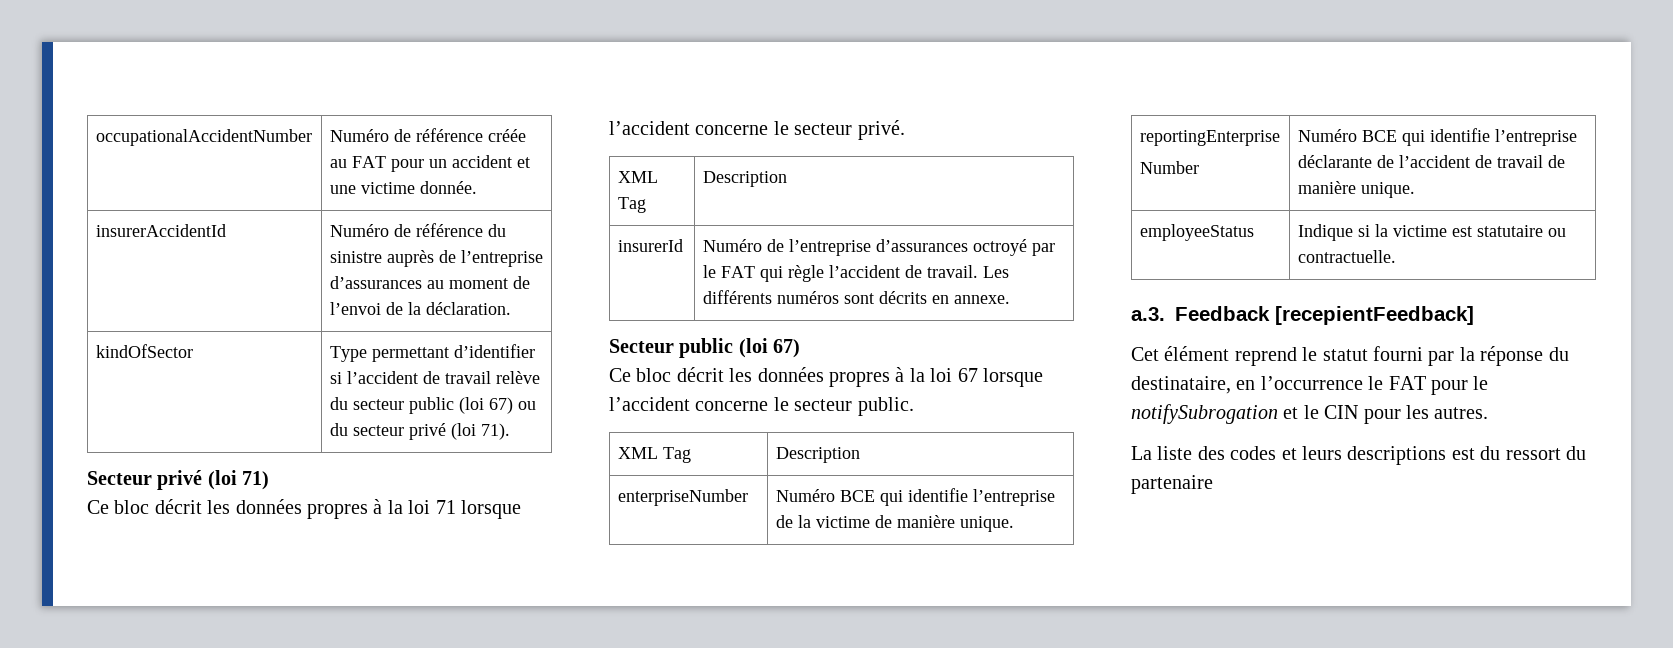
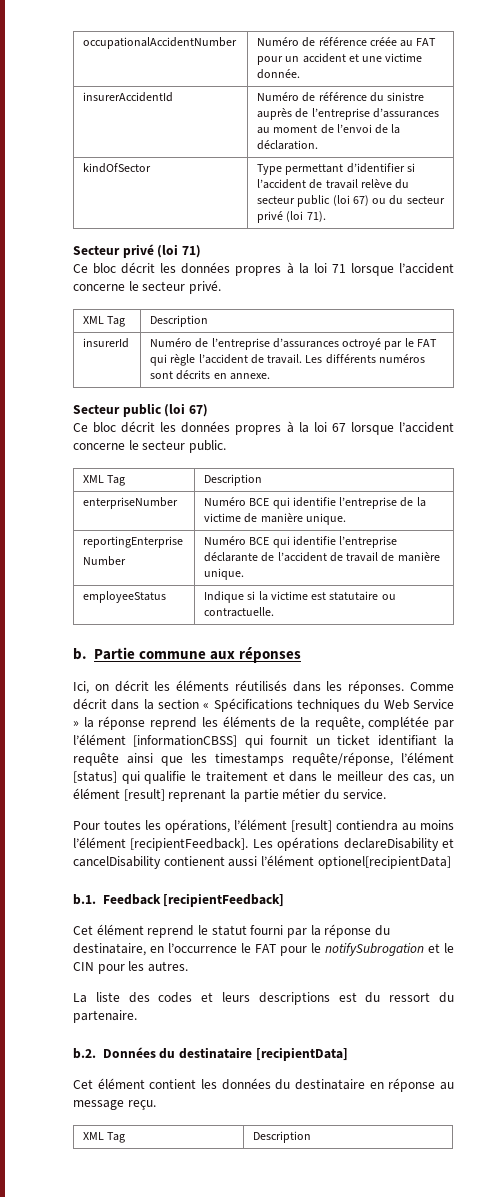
[1131,306,1474,325] a.3. Feedback [recepientFeedback] -> [73,647,301,663] [73,680,454,694] [73,698,454,712] [73,716,454,730] [73,734,455,748] [73,752,454,766] [73,771,454,784] [73,788,386,802] [73,819,454,833] [73,837,455,851] [73,855,451,869] [73,893,285,907] b. Partie commune aux réponses // Ici, on décrit les éléments réutilisés dans les réponses. Comme décrit dans la section « Spécifications techniques du Web Service » la réponse reprend les éléments de la requête, complétée par l’élément [informationCBSS] qui fournit un ticket identifiant la requête ainsi que les timestamps requête/réponse, l’élément [status] qui qualifie le traitement et dans le meilleur des cas, un élément [result] reprenant la partie métier du service. // Pour toutes les opérations, l’élément [result] contiendra au moins l’élément [recipientFeedback]. Les opérations declareDisability et cancelDisability contienent aussi l’élément optionel[recipientData] // b.1. Feedback [recipientFeedback]
[1131,475,1213,494] partenaire -> [73,1010,137,1023] [73,1047,348,1061] [73,1078,455,1092] [73,1100,156,1110] [83,1132,126,1143] [253,1131,312,1143] partenaire. // b.2. Données du destinataire [recipientData] // Cet élément contient les données du destinataire en réponse au message reçu. // XML Tag | Description

